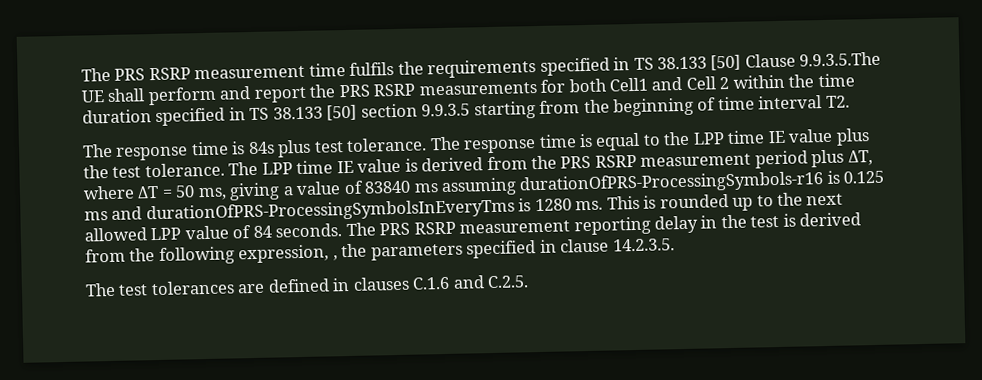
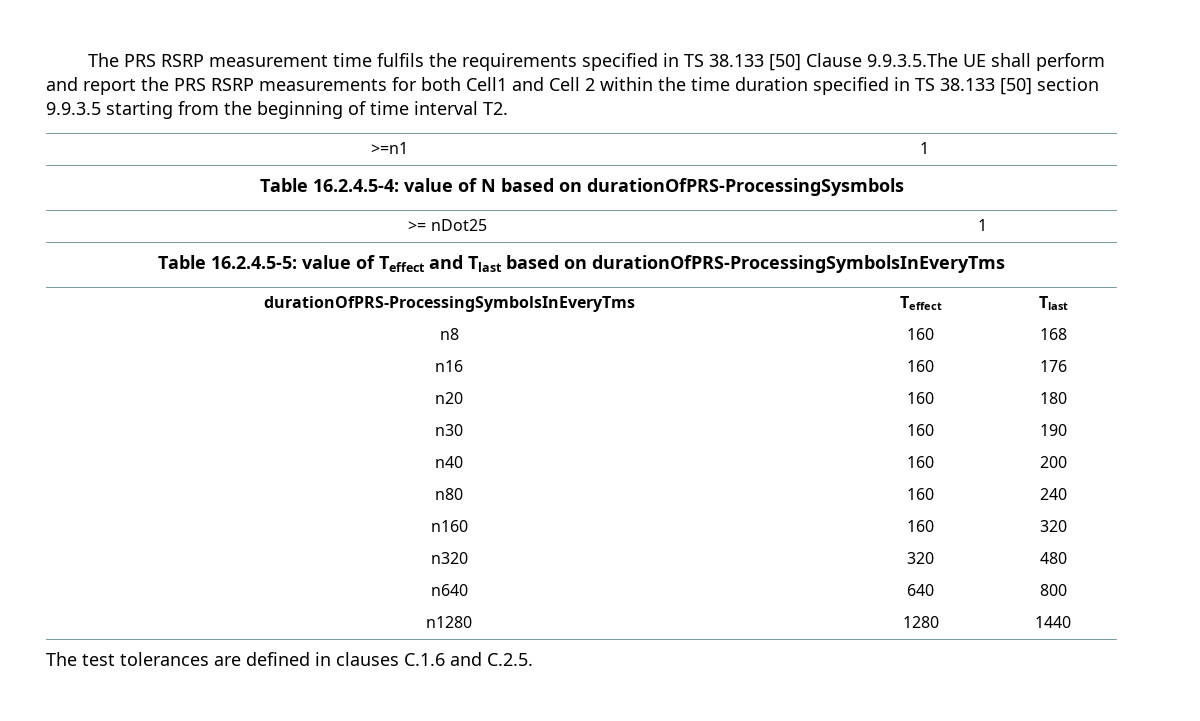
[82,128,870,161] [83,149,873,179] [83,170,885,201] [84,192,844,224] [84,212,862,242] [85,238,675,265] // The response time is 84s plus test tolerance. The response time is equal to the LPP time IE value plus the test tolerance. The LPP time IE value is derived from the PRS RSRP measurement period plus ΔT, where ΔT = 50 ms, giving a value of 83840 ms assuming durationOfPRS-ProcessingSymbols-r16 is 0.125 ms and durationOfPRS-ProcessingSymbolsInEveryTms is 1280 ms. This is rounded up to the next allowed LPP value of 84 seconds. The PRS RSRP measurement reporting delay in the test is derived from the following expression, , the parameters specified in clause 14.2.3.5. -> [371,142,408,154] [920,142,929,154] [259,178,904,196] [408,219,487,231] [978,219,987,231] [158,255,1005,273] [263,296,635,312] [899,296,942,310] [1038,296,1068,310] [439,328,459,340] [907,328,934,340] [1039,328,1067,340] [435,360,463,372] [907,360,934,372] [1039,360,1067,372] [435,392,463,404] [907,392,934,404] [1039,392,1067,404] [435,424,463,436] [907,424,934,436] [1039,424,1067,436] [435,456,463,468] [907,456,934,468] [1039,456,1067,468] [435,488,463,500] [907,488,934,500] [1039,488,1067,500] [430,520,468,532] [907,520,934,532] [1039,520,1067,532] [430,552,468,564] [907,552,934,564] [1039,552,1067,564] [430,584,468,596] [907,584,934,596] [1039,584,1067,596] [426,616,472,628] [902,616,939,628] [1035,616,1071,628] // >=n1 | 1 // Table 16.2.4.5-4: value of N based on durationOfPRS-ProcessingSysmbols // >= nDot25 | 1 // Table 16.2.4.5-5: value of Teffect and Tlast based on durationOfPRS-ProcessingSymbolsInEveryTms // durationOfPRS-ProcessingSymbolsInEveryTms | Teffect | Tlast // n8 | 160 | 168 // n16 | 160 | 176 // n20 | 160 | 180 // n30 | 160 | 190 // n40 | 160 | 200 // n80 | 160 | 240 // n160 | 160 | 320 // n320 | 320 | 480 // n640 | 640 | 800 // n1280 | 1280 | 1440

